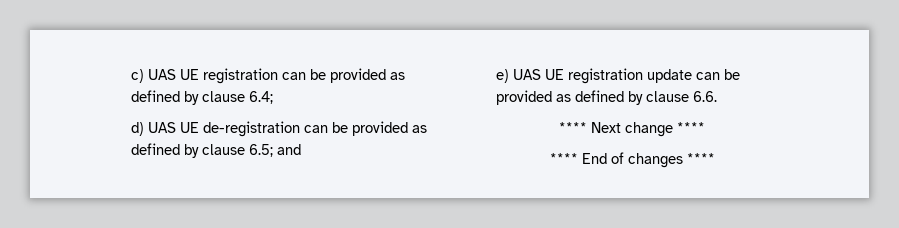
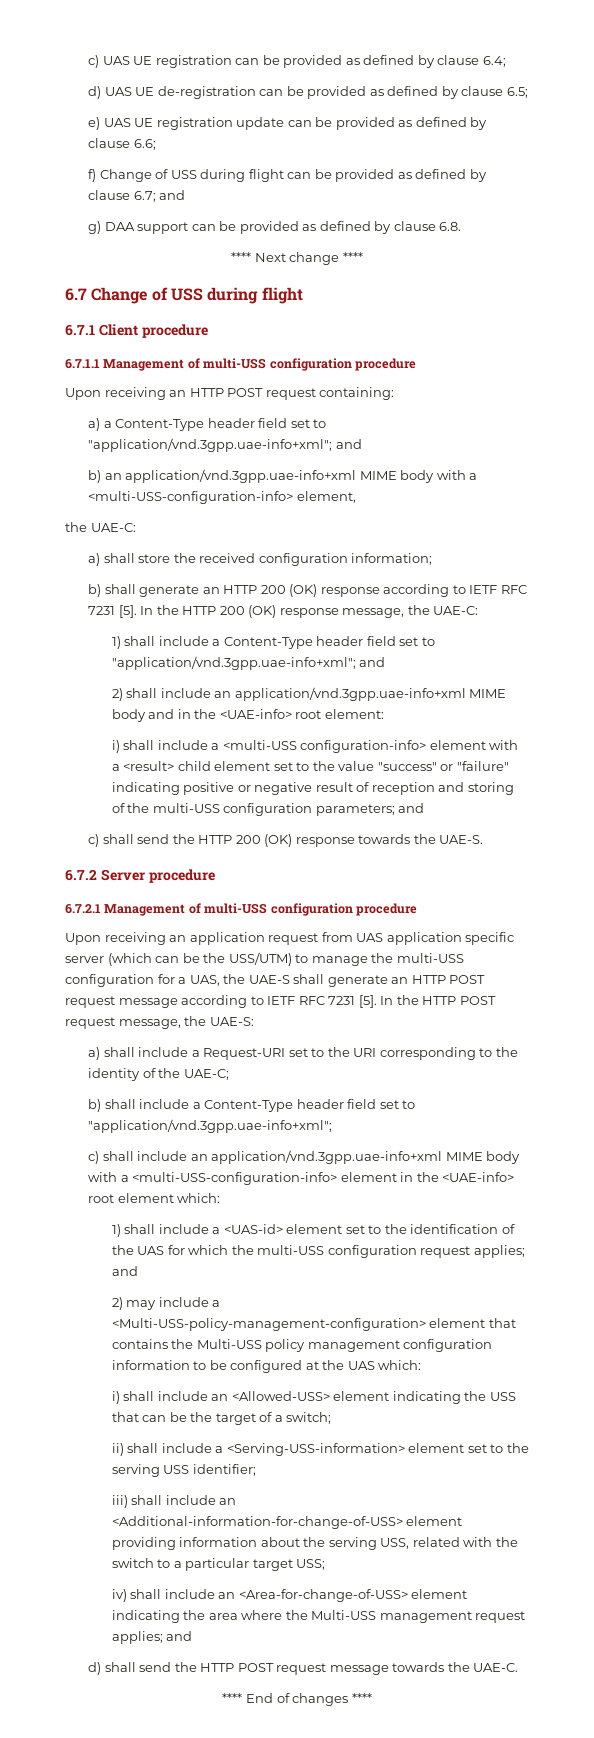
[276,144,301,155] and -> (528, 92) none
[692,91,717,102] [559,122,705,137] 6.6. // **** Next change **** -> [133,139,156,150] [88,169,487,182] [88,190,186,202] [88,221,462,234] [231,252,363,265] [65,287,303,304] [65,324,208,338] [65,358,416,371] [65,387,395,400] [88,418,327,431] [88,438,362,452] [88,469,478,483] [88,491,356,504] [65,522,136,532] [88,553,433,566] [88,584,527,597] [88,605,479,618] [111,636,435,649] [111,656,386,670] [111,687,507,701] [111,709,384,722] [111,740,519,753] [111,761,509,771] [111,782,514,795] [111,803,425,816] [88,834,484,847] [65,869,215,883] [65,903,417,916] [65,932,515,945] [65,952,464,966] [65,974,486,987] [65,995,496,1008] [65,1016,254,1029] [88,1047,518,1060] [88,1068,229,1081] [88,1099,416,1112] [88,1119,333,1133] [88,1150,521,1164] [88,1172,515,1185] [88,1193,221,1203] [111,1224,515,1237] [111,1245,525,1258] [111,1266,138,1276] [111,1297,221,1310] [111,1318,516,1331] [111,1339,493,1352] [111,1360,422,1373] [111,1391,516,1404] [111,1412,332,1425] [111,1443,529,1456] [111,1464,256,1477] [111,1495,237,1508] [111,1516,463,1529] [111,1537,518,1550] [111,1558,326,1571] [111,1589,468,1602] [111,1610,526,1623] [111,1631,193,1644] [88,1662,519,1675] 6.6; // f) Change of USS during flight can be provided as defined by clause 6.7; and // g) DAA support can be provided as defined by clause 6.8. // **** Next change **** // 6.7 Change of USS during flight // 6.7.1 Client procedure // 6.7.1.1 Management of multi-USS configuration procedure // Upon receiving an HTTP POST request containing: // a) a Content-Type header field set to "application/vnd.3gpp.uae-info+xml"; and // b) an application/vnd.3gpp.uae-info+xml MIME body with a <multi-USS-configuration-info> element, // the UAE-C: // a) shall store the received configuration information; // b) shall generate an HTTP 200 (OK) response according to IETF RFC 7231 [5]. In the HTTP 200 (OK) response message, the UAE-C: // 1) shall include a Content-Type header field set to "application/vnd.3gpp.uae-info+xml"; and // 2) shall include an application/vnd.3gpp.uae-info+xml MIME body and in the <UAE-info> root element: // i) shall include a <multi-USS configuration-info> element with a <result> child element set to the value "success" or "failure" indicating positive or negative result of reception and storing of the multi-USS configuration parameters; and // c) shall send the HTTP 200 (OK) response towards the UAE-S. // 6.7.2 Server procedure // 6.7.2.1 Management of multi-USS configuration procedure // Upon receiving an application request from UAS application specific server (which can be the USS/UTM) to manage the multi-USS configuration for a UAS, the UAE-S shall generate an HTTP POST request message according to IETF RFC 7231 [5]. In the HTTP POST request message, the UAE-S: // a) shall include a Request-URI set to the URI corresponding to the identity of the UAE-C; // b) shall include a Content-Type header field set to "application/vnd.3gpp.uae-info+xml"; // c) shall include an application/vnd.3gpp.uae-info+xml MIME body with a <multi-USS-configuration-info> element in the <UAE-info> root element which: // 1) shall include a <UAS-id> element set to the identification of the UAS for which the multi-USS configuration request applies; and // 2) may include a <Multi-USS-policy-management-configuration> element that contains the Multi-USS policy management configuration information to be configured at the UAS which: // i) shall include an <Allowed-USS> element indicating the USS that can be the target of a switch; // ii) shall include a <Serving-USS-information> element set to the serving USS identifier; // iii) shall include an <Additional-information-for-change-of-USS> element providing information about the serving USS, related with the switch to a particular target USS; // iv) shall include an <Area-for-change-of-USS> element indicating the area where the Multi-USS management request applies; and // d) shall send the HTTP POST request message towards the UAE-C.

